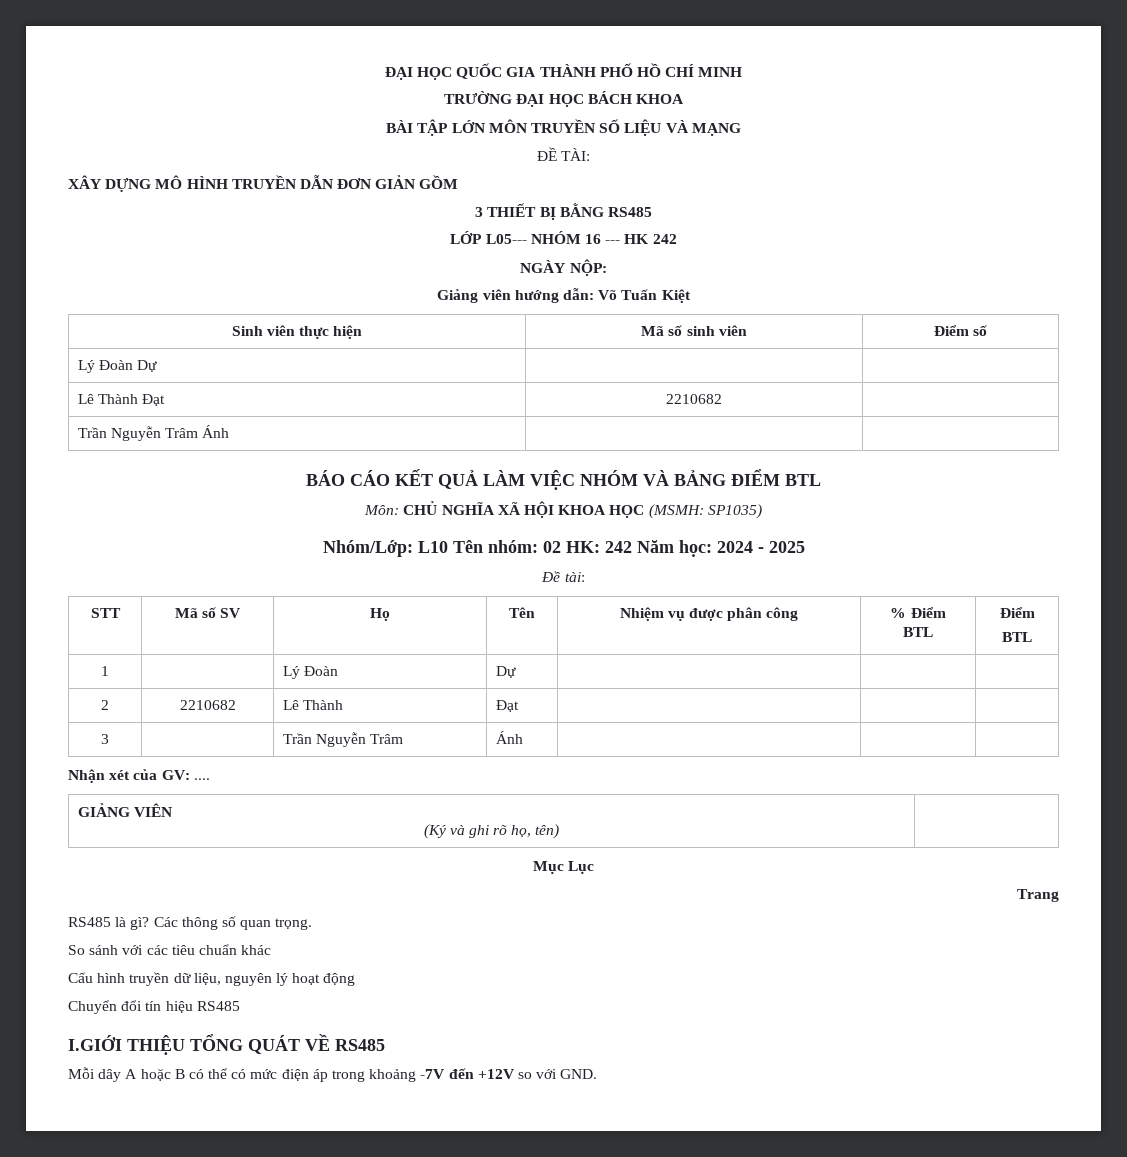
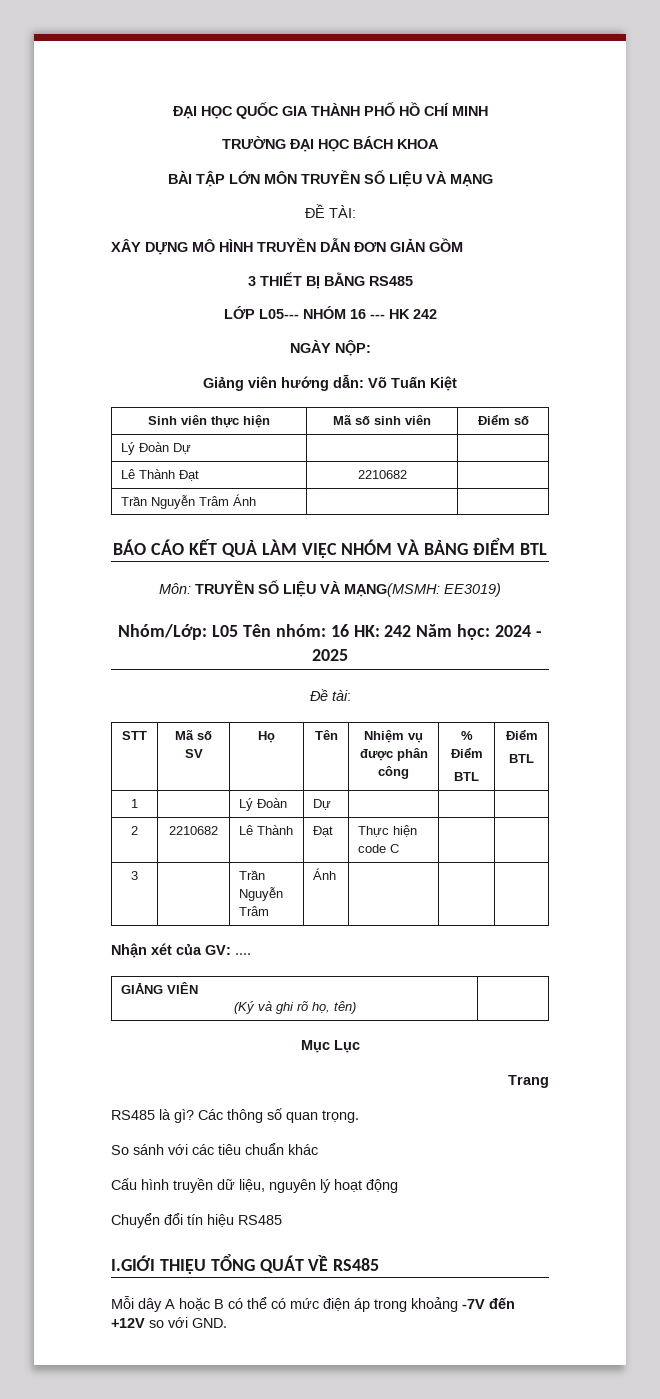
[403,501,762,519] CHỦ NGHĨA XÃ HỘI KHOA HỌC (MSMH: SP1035) -> [195,580,501,597] TRUYỀN SỐ LIỆU VÀ MẠNG(MSMH: EE3019)
[417,541,448,553] L10 -> [212,625,239,637] L05
[542,541,561,553] 02 -> [330,624,349,637] 16
(519, 706) none -> [358,825,418,837] [358,844,400,853] Thực hiện code C

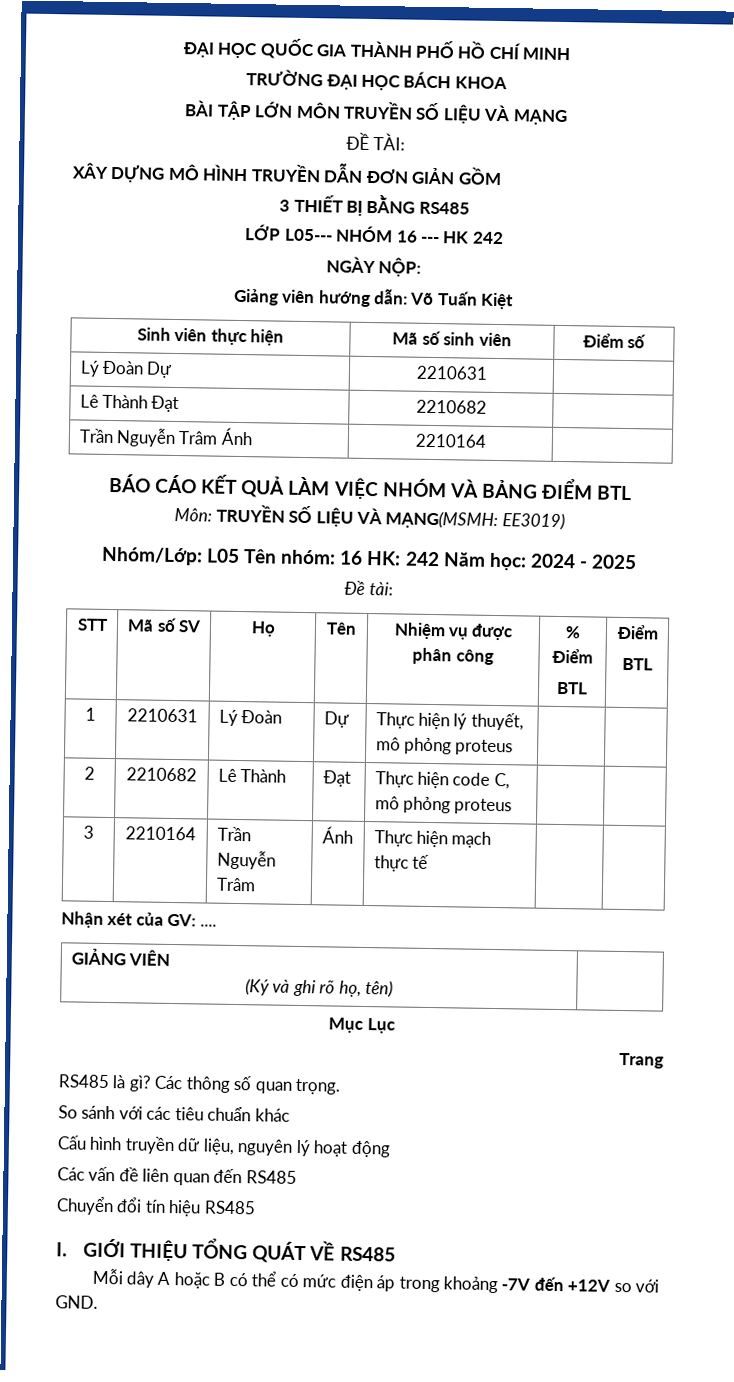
(192, 448) none -> [415,365,488,380] 2210631
(257, 500) none -> [414,433,486,448] 2210164
(138, 803) none -> [127,708,198,723] 2210631
(332, 804) none -> [375,712,524,731] [375,737,514,756] Thực hiện lý thuyết, mô phỏng proteus
[390,844,400,853] C -> [493,772,510,790] [374,796,513,815] C, mô phỏng proteus
(138, 875) none -> [125,826,196,841] 2210164
(337, 874) none -> [373,830,492,848] [373,854,429,872] Thực hiện mạch thực tế
(398, 1186) none -> [57,1166,297,1186] // Các vấn đề liên quan đến RS485
[111,1255,155,1271] I.GIỚI -> [56,1238,126,1258] I. GIỚI

